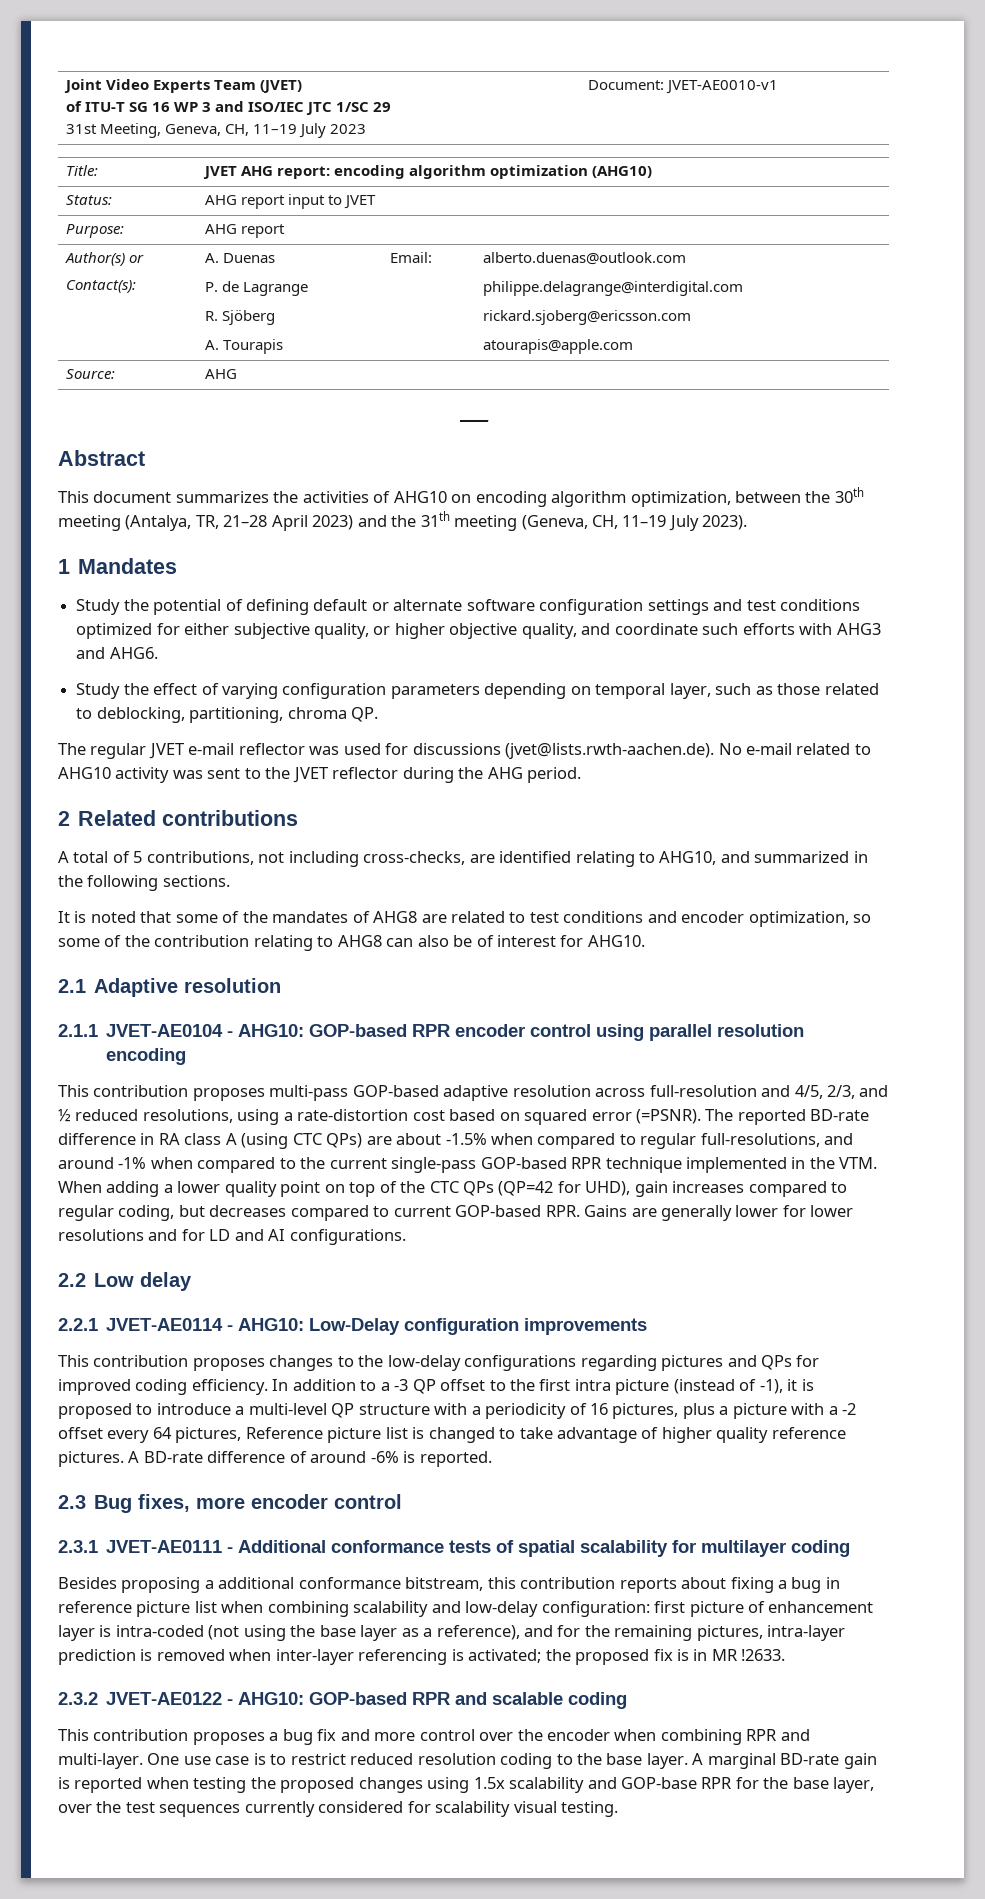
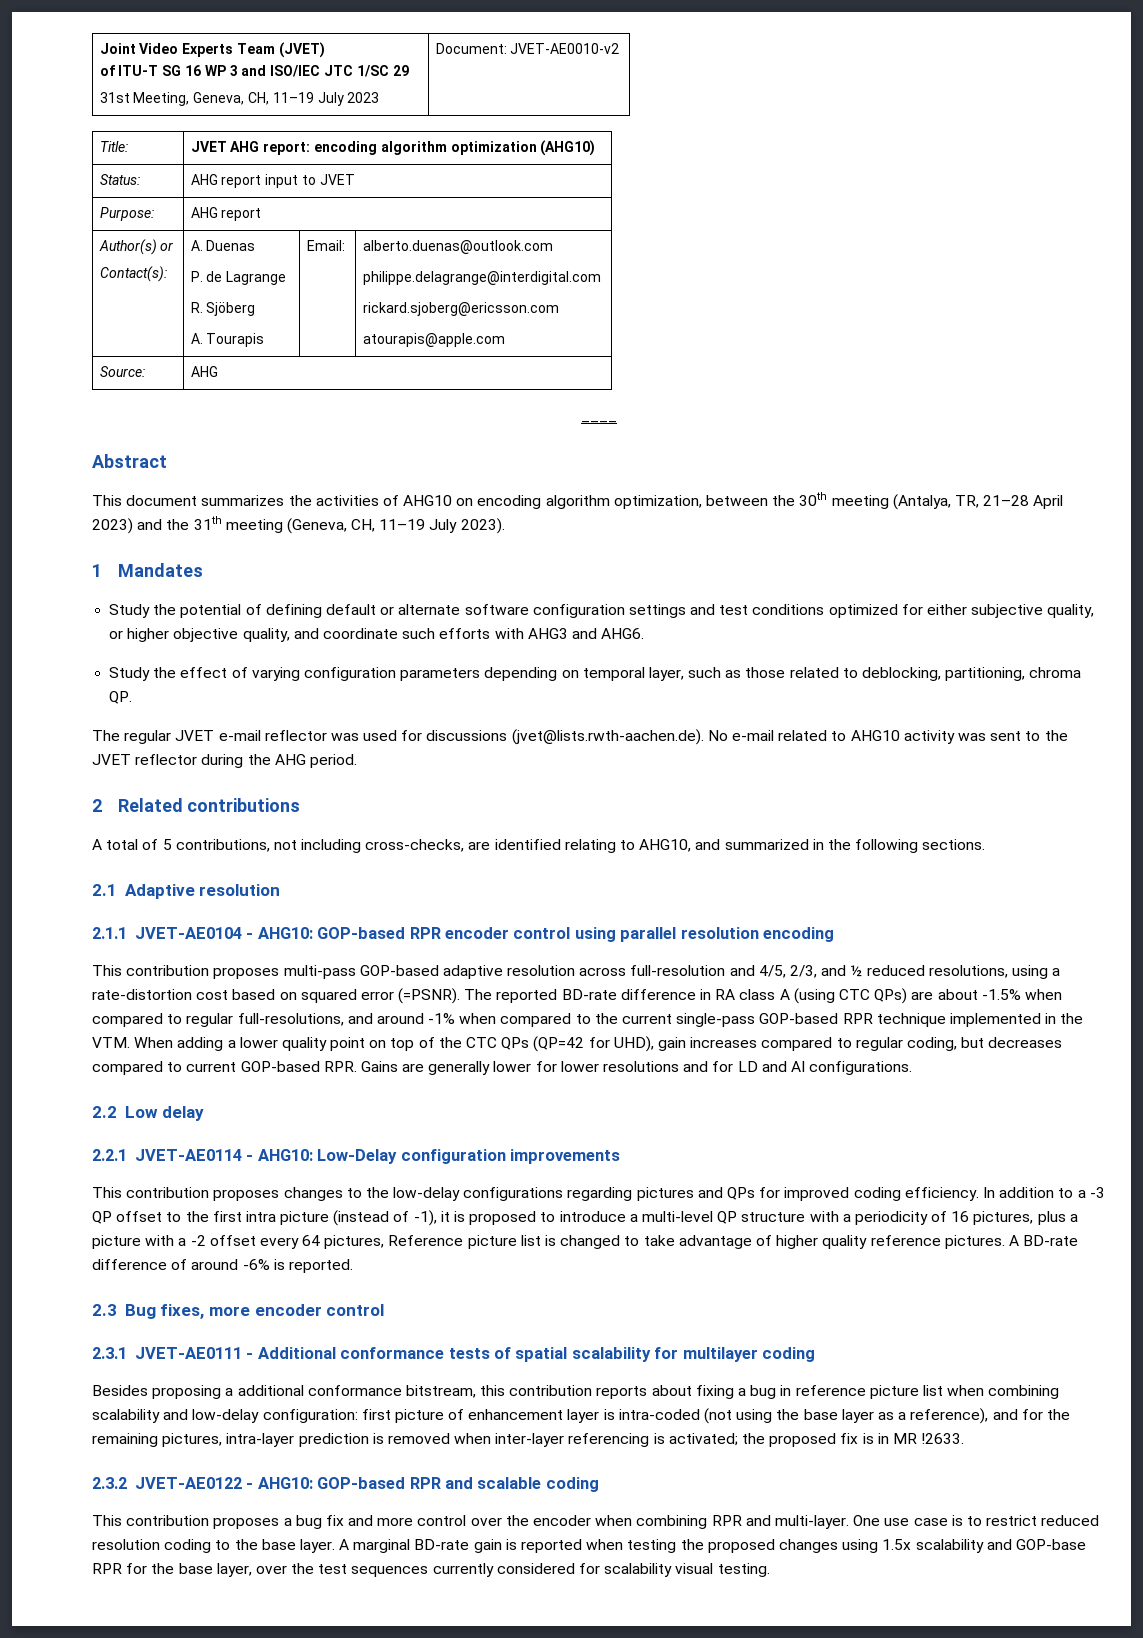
[665,80,778,94] JVET-AE0010-v1 -> [510,43,620,54] JVET-AE0010-v2
[58,911,872,927] [58,935,645,951] // It is noted that some of the mandates of AHG8 are related to test conditions and encoder optimization, so some of the contribution relating to AHG8 can also be of interest for AHG10. -> (986, 844) none

